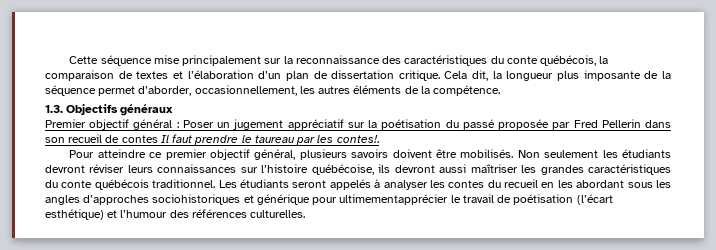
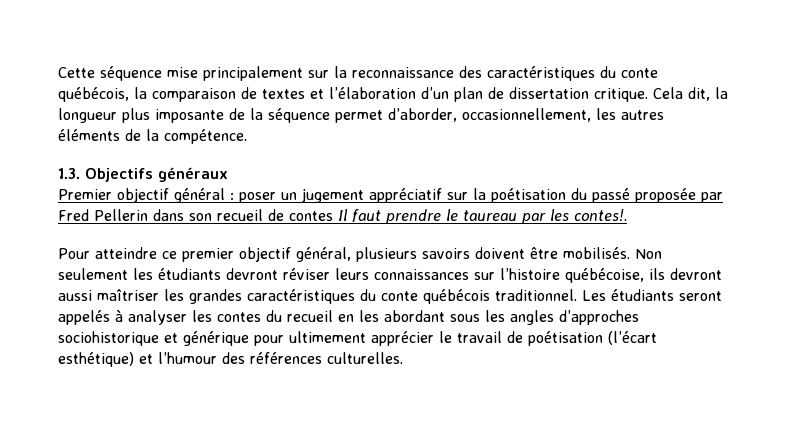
[182,120,214,128] Poser -> [239,192,276,203] poser
[152,194,241,205] sociohistoriques -> [58,331,159,346] sociohistorique
[339,194,449,205] ultimementapprécier -> [289,331,434,346] ultimement apprécier

